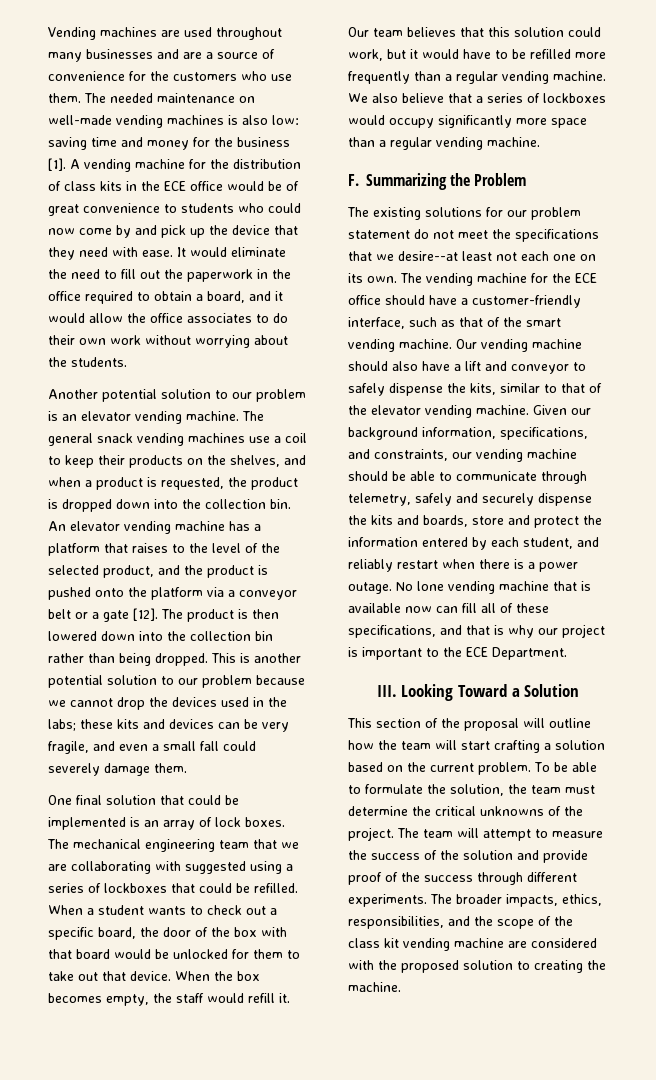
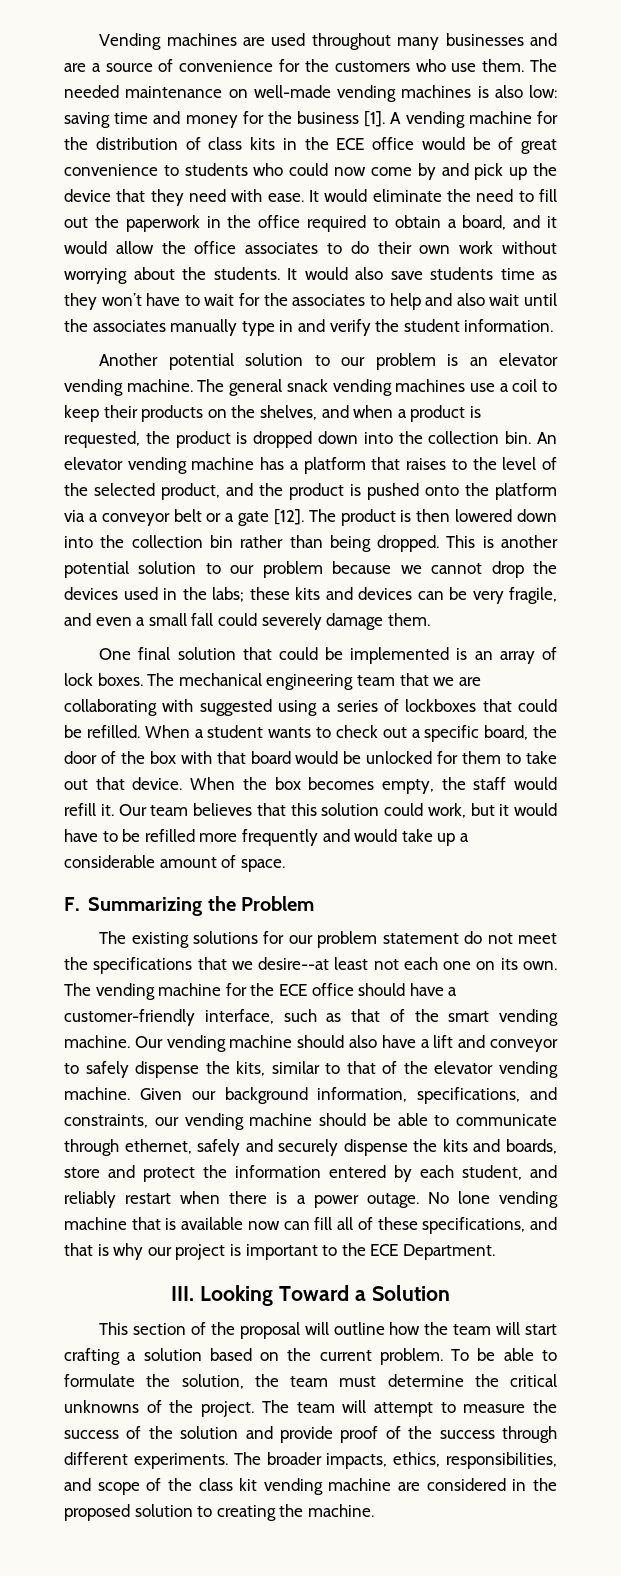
(127, 362) none -> [287,267,557,280] [64,293,558,310] [64,319,554,336] It would also save students time as they won’t have to wait for the associates to help and also wait until the associates manually type in and verify the student information.
[414,71,606,84] [348,93,606,103] [348,115,587,128] [348,137,540,150] than a regular vending machine. We also believe that a series of lockboxes would occupy significantly more space than a regular vending machine. -> [322,829,469,846] [64,855,285,872] and would take up a considerable amount of space.
[348,493,411,506] telemetry, -> [124,1139,192,1154] ethernet,
[474,916,493,926] the -> (91, 1484) none
[348,960,374,970] with -> [512,1479,527,1491] in

